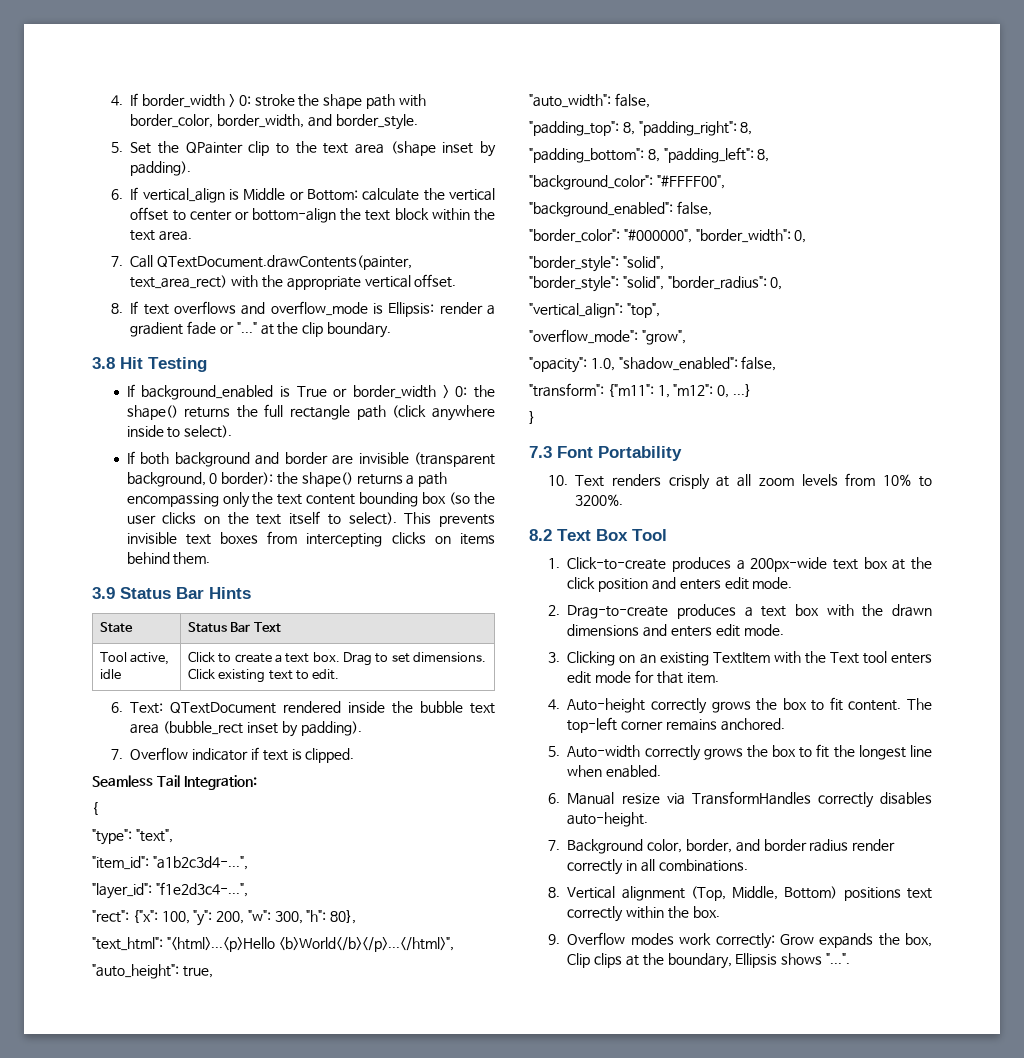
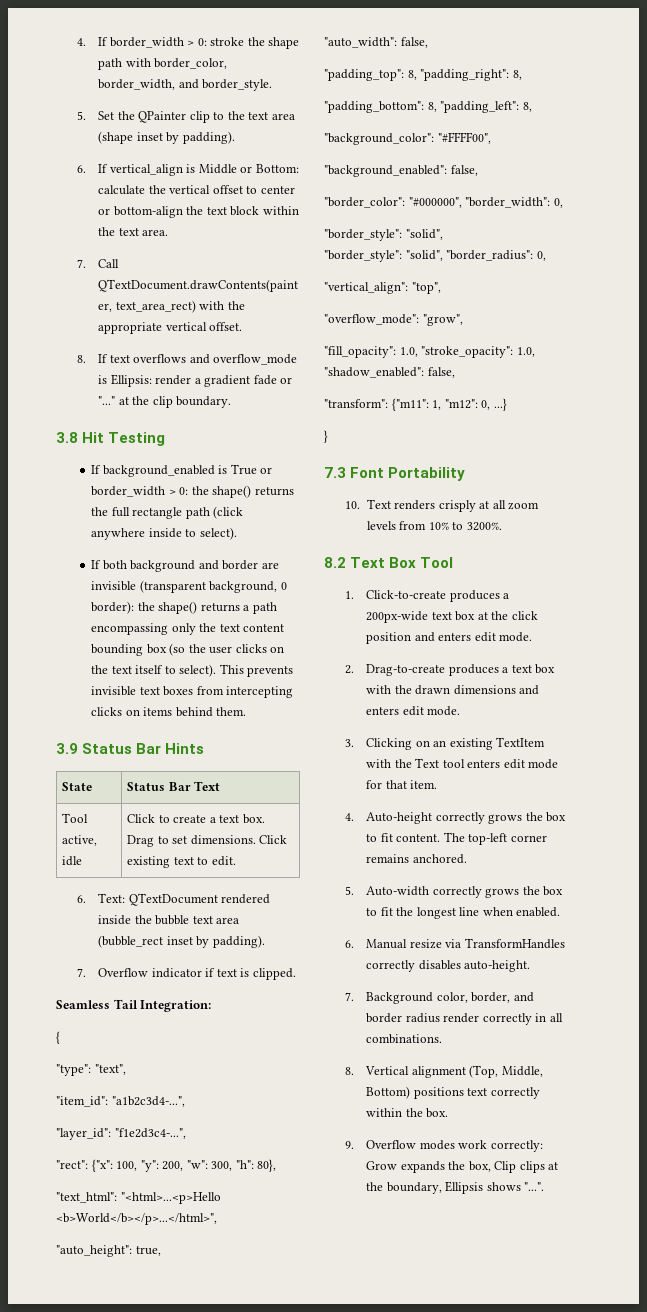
[529,357,587,373] "opacity": -> [324,346,514,358] "fill_opacity": 1.0, "stroke_opacity":

